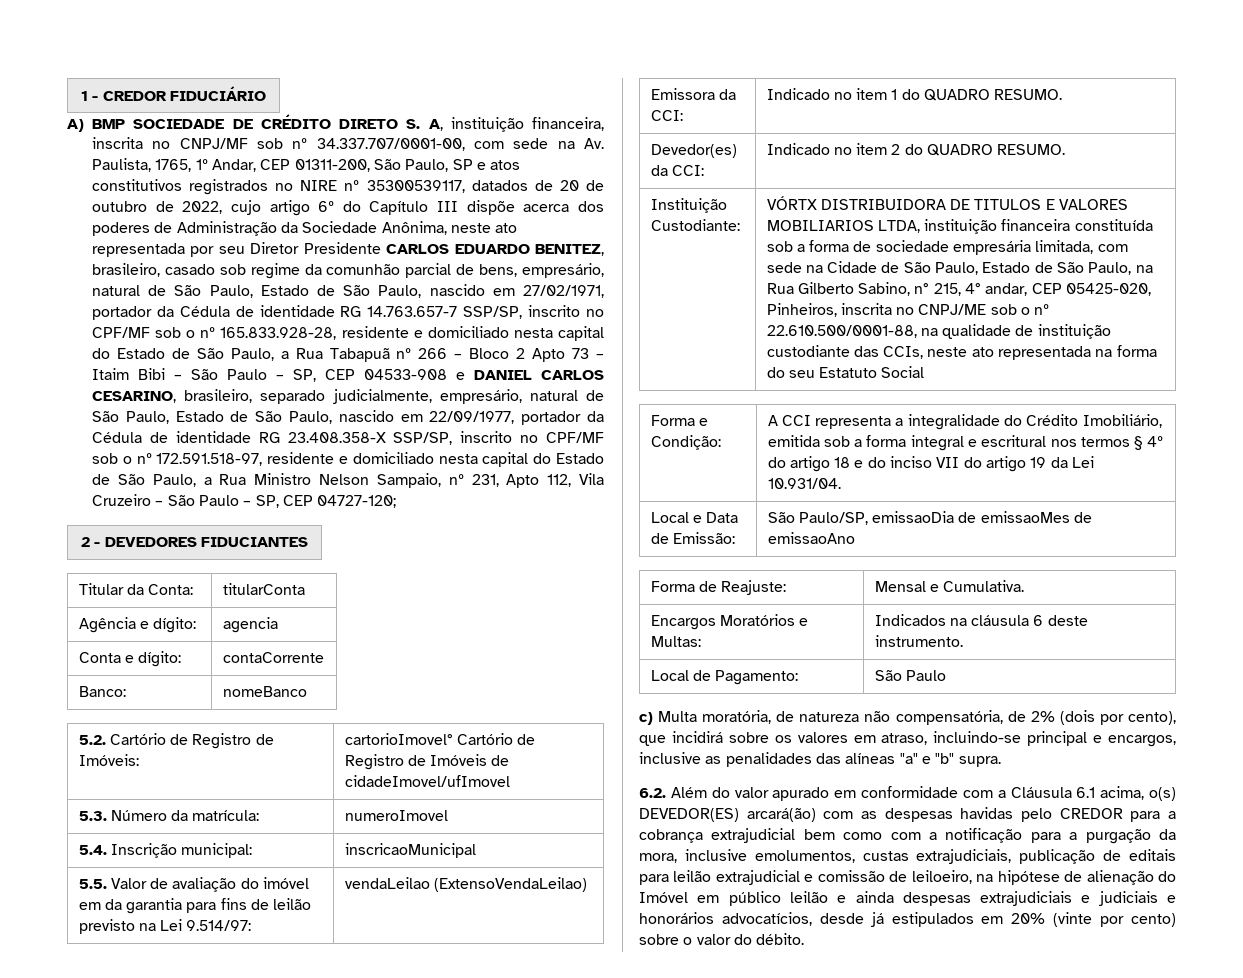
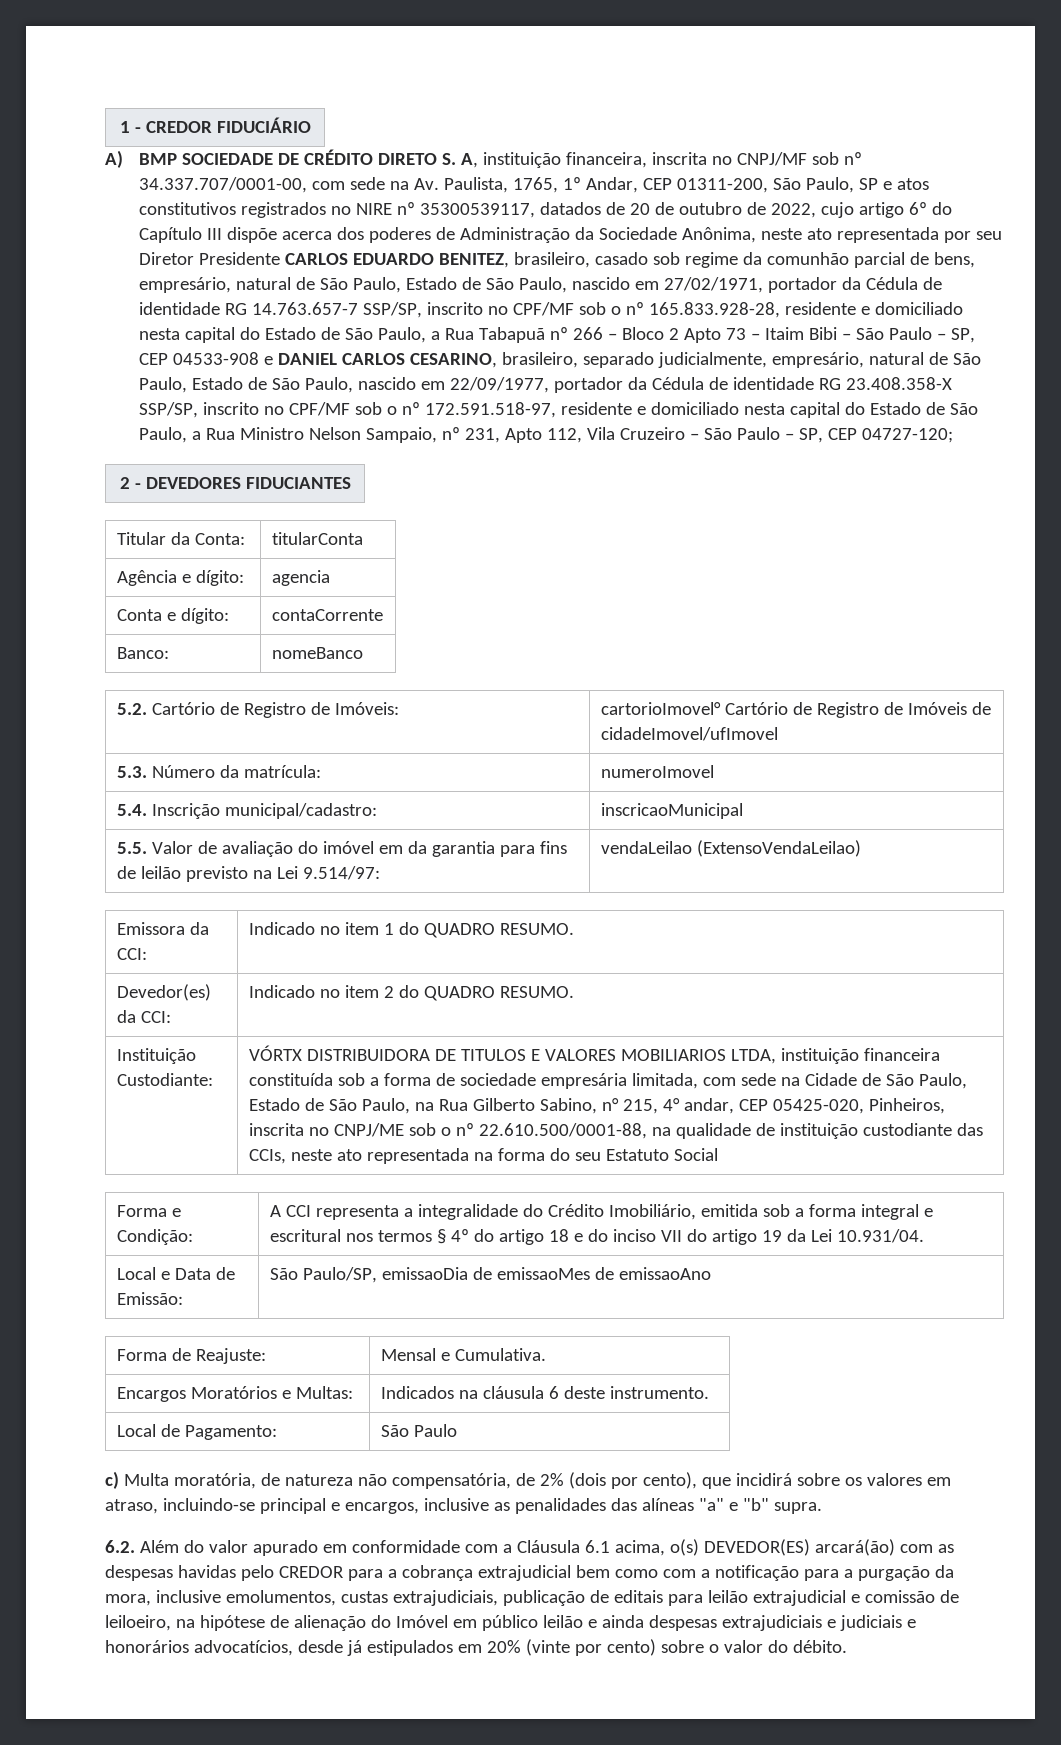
[181,843,253,858] municipal: -> [224,803,377,819] municipal/cadastro:

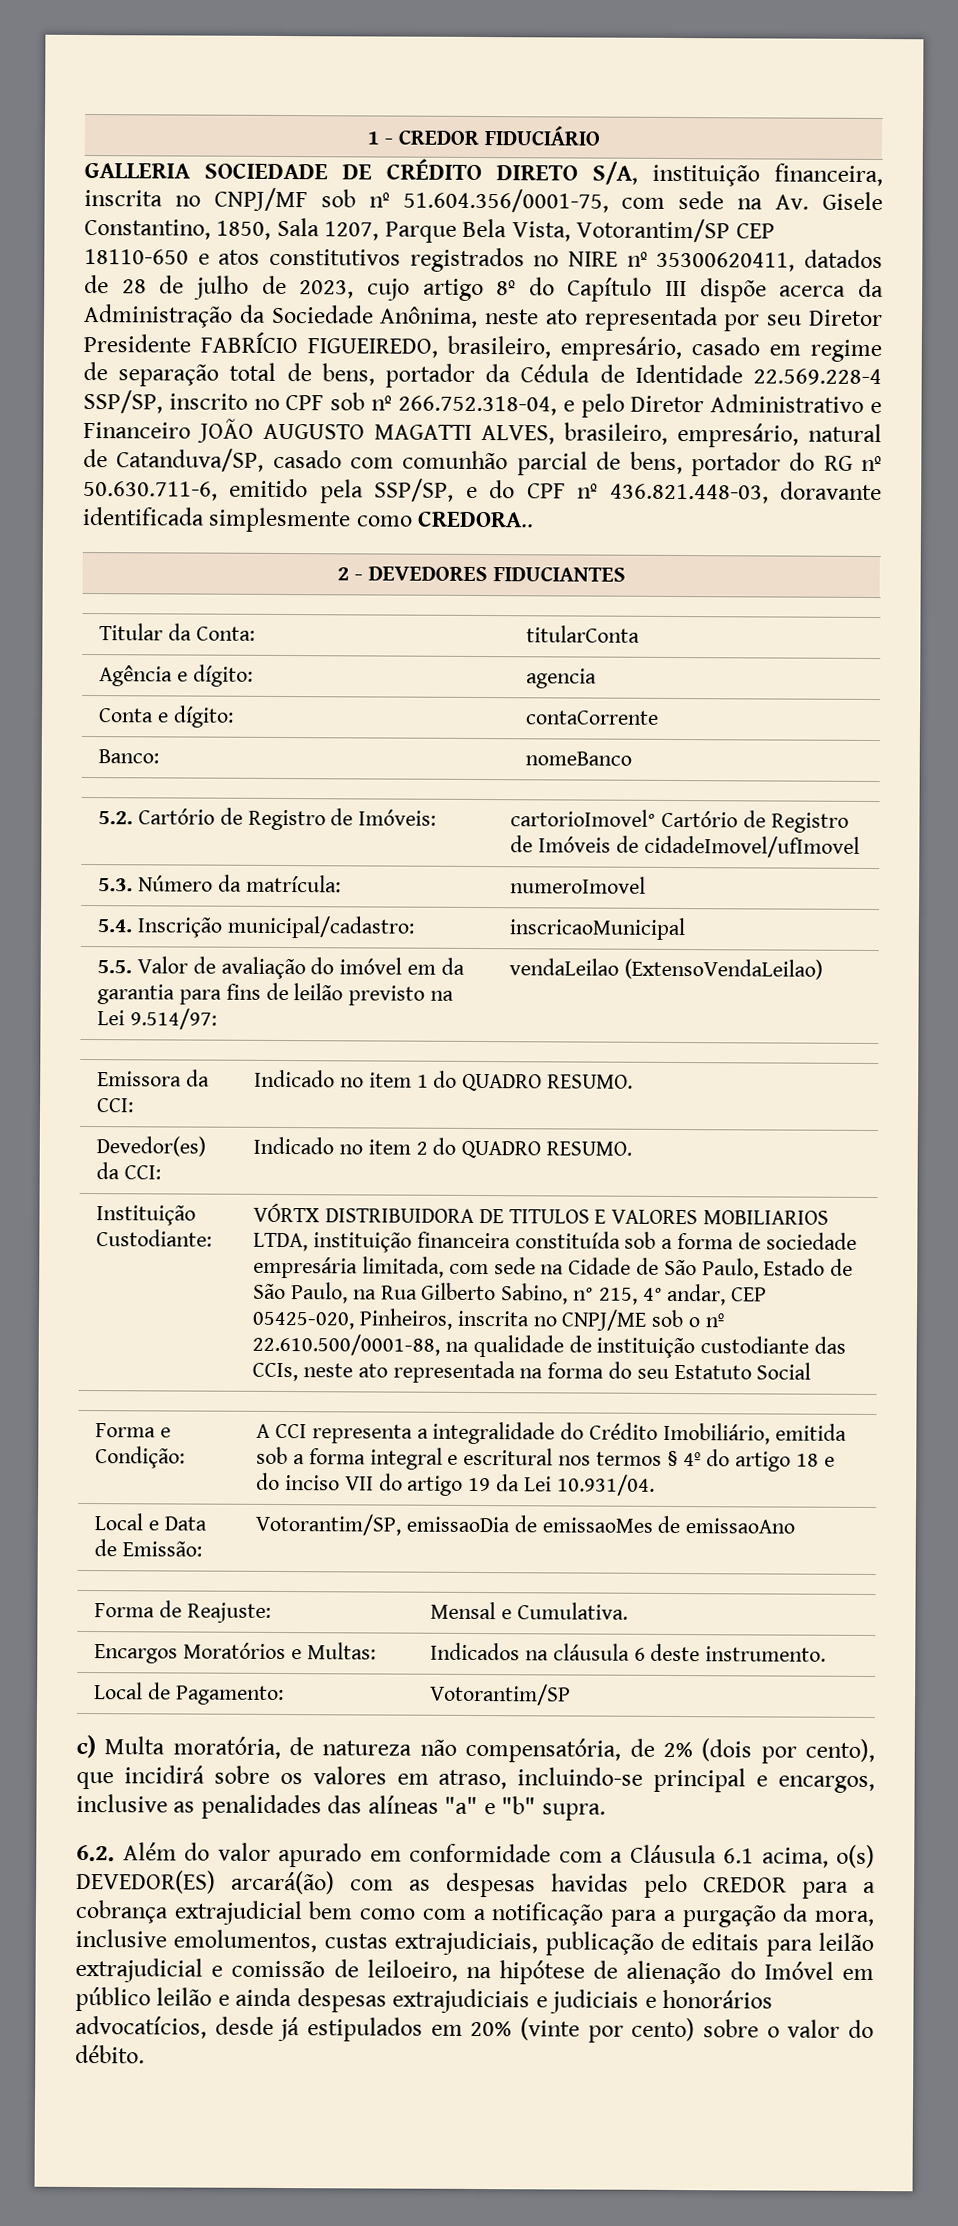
[105,150,178,168] A) BMP -> [84,162,191,179] GALLERIA
[442,153,479,168] S. A, -> [592,161,638,185] S/A,
[139,177,308,193] 34.337.707/0001-00, -> [402,188,609,213] 51.604.356/0001-75,
[444,177,879,193] Paulista, 1765, 1º Andar, CEP 01311-200, São Paulo, SP -> [821,191,883,211] [84,217,775,243] [84,248,189,265] Gisele Constantino, 1850, Sala 1207, Parque Bela Vista, Votorantim/SP CEP 18110-650
[420,203,536,218] 35300539117, -> [656,251,796,272] 35300620411,
[630,202,817,218] 20 de outubro de 2022, -> [121,275,355,300] 28 de julho de 2023,
[909,202,928,215] 6º -> [496,280,517,296] 8º
[337,227,456,243] dos poderes de -> [858,278,884,298] da
[285,252,976,268] [139,277,943,293] [139,302,964,318] [139,327,976,343] [139,352,982,368] [139,377,953,393] [139,402,979,418] [139,427,954,443] CARLOS EDUARDO BENITEZ, brasileiro, casado sob regime da comunhão parcial de bens, empresário, natural de São Paulo, Estado de São Paulo, nascido em 27/02/1971, portador da Cédula de identidade RG 14.763.657-7 SSP/SP, inscrito no CPF/MF sob o nº 165.833.928-28, residente e domiciliado nesta capital do Estado de São Paulo, a Rua Tabapuã nº 266 – Bloco 2 Apto 73 – Itaim Bibi – São Paulo – SP, CEP 04533-908 e DANIEL CARLOS CESARINO, brasileiro, separado judicialmente, empresário, natural de São Paulo, Estado de São Paulo, nascido em 22/09/1977, portador da Cédula de identidade RG 23.408.358-X SSP/SP, inscrito no CPF/MF sob o nº 172.591.518-97, residente e domiciliado nesta capital do Estado de São Paulo, a Rua Ministro Nelson Sampaio, nº 231, Apto 112, Vila Cruzeiro – São Paulo – SP, CEP 04727-120; -> [200,331,882,363] [83,361,882,388] [83,389,883,418] [83,418,882,448] [83,448,883,477] [83,478,882,504] [82,506,535,533] FABRÍCIO FIGUEIREDO, brasileiro, empresário, casado em regime de separação total de bens, portador da Cédula de Identidade 22.569.228-4 SSP/SP, inscrito no CPF sob nº 266.752.318-04, e pelo Diretor Administrativo e Financeiro JOÃO AUGUSTO MAGATTI ALVES, brasileiro, empresário, natural de Catanduva/SP, casado com comunhão parcial de bens, portador do RG nº 50.630.711-6, emitido pela SSP/SP, e do CPF nº 436.821.448-03, doravante identificada simplesmente como CREDORA..
[269,1267,377,1283] São Paulo/SP, -> [255,1513,402,1536] Votorantim/SP,
[380,1424,457,1437] São Paulo -> [430,1683,572,1706] Votorantim/SP

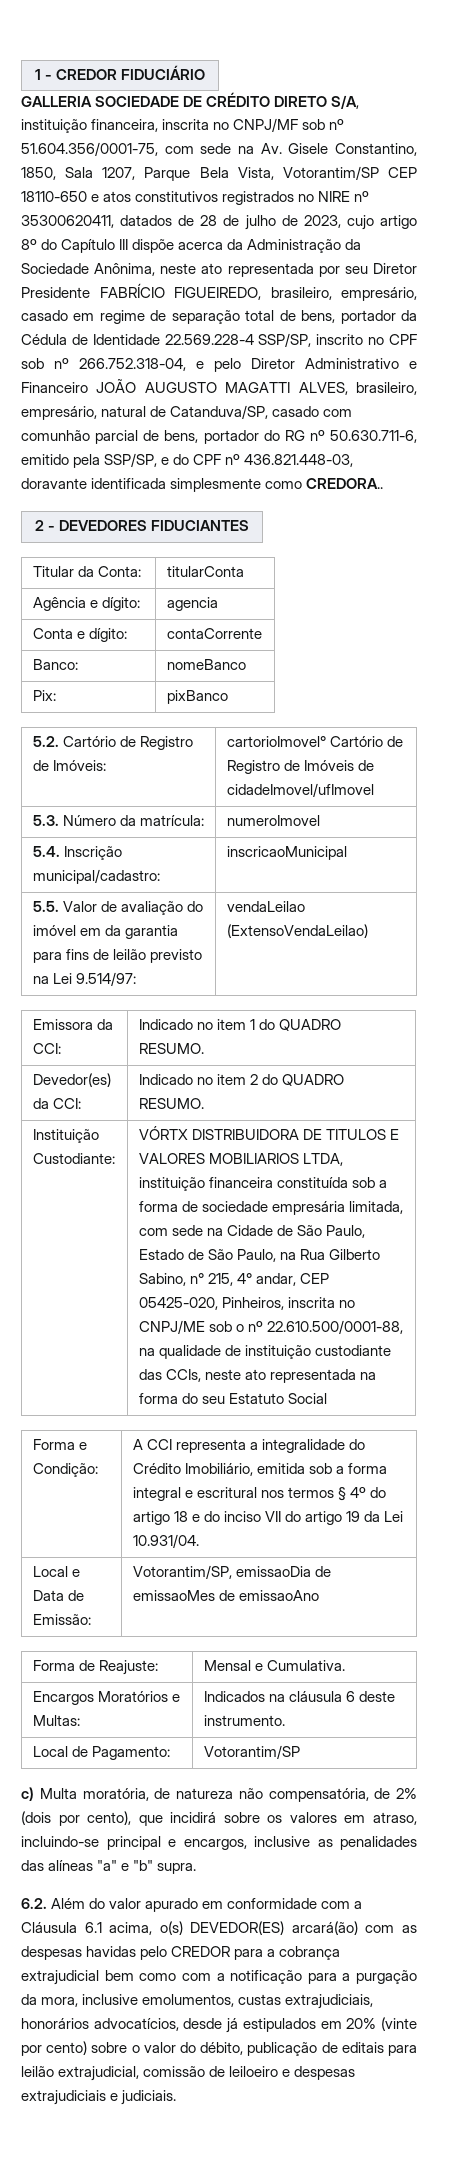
(633, 758) none -> [32,690,56,701] [166,690,228,704] // Pix: | pixBanco
[544,1931,874,1957] [75,1957,874,1985] [75,1986,657,2014] publicação de editais para leilão extrajudicial e comissão de leiloeiro, na hipótese de alienação do Imóvel em público leilão e ainda despesas extrajudiciais e judiciais e -> (374, 2001) none
[75,2044,145,2064] débito. -> [200,2042,417,2056] [21,2066,356,2081] [21,2090,177,2105] débito, publicação de editais para leilão extrajudicial, comissão de leiloeiro e despesas extrajudiciais e judiciais.

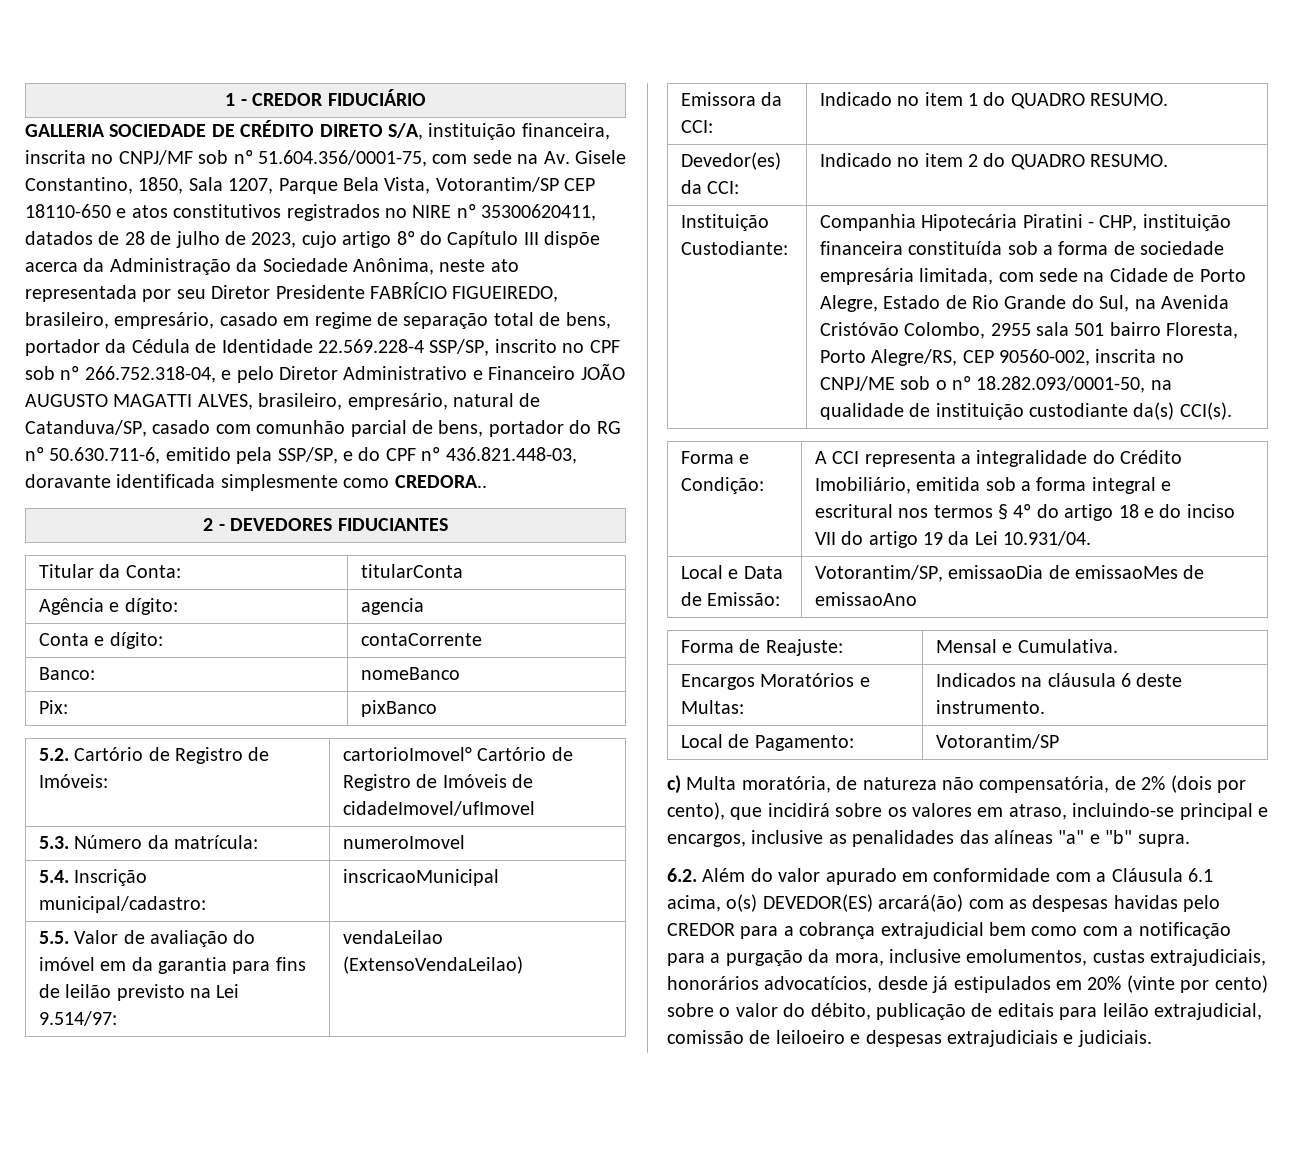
[138,1126,399,1140] [138,1153,343,1166] VÓRTX DISTRIBUIDORA DE TITULOS E VALORES MOBILIARIOS LTDA, -> [819,214,1138,231] Companhia Hipotecária Piratini - CHP,
[296,1225,365,1238] [138,1249,380,1262] [138,1273,329,1286] [138,1297,284,1310] São Paulo, Estado de São Paulo, na Rua Gilberto Sabino, n° 215, 4° andar, CEP 05425-020, Pinheiros, -> [1199,269,1246,282] [819,295,1230,312] [819,322,1239,339] [819,349,1091,366] Porto Alegre, Estado de Rio Grande do Sul, na Avenida Cristóvão Colombo, 2955 sala 501 bairro Floresta, Porto Alegre/RS, CEP 90560-002,
[266,1320,403,1334] 22.610.500/0001-88, -> [976,376,1146,393] 18.282.093/0001-50,
[138,1369,376,1383] [138,1393,327,1404] das CCIs, neste ato representada na forma do seu Estatuto Social -> [1133,402,1232,420] da(s) CCI(s).

